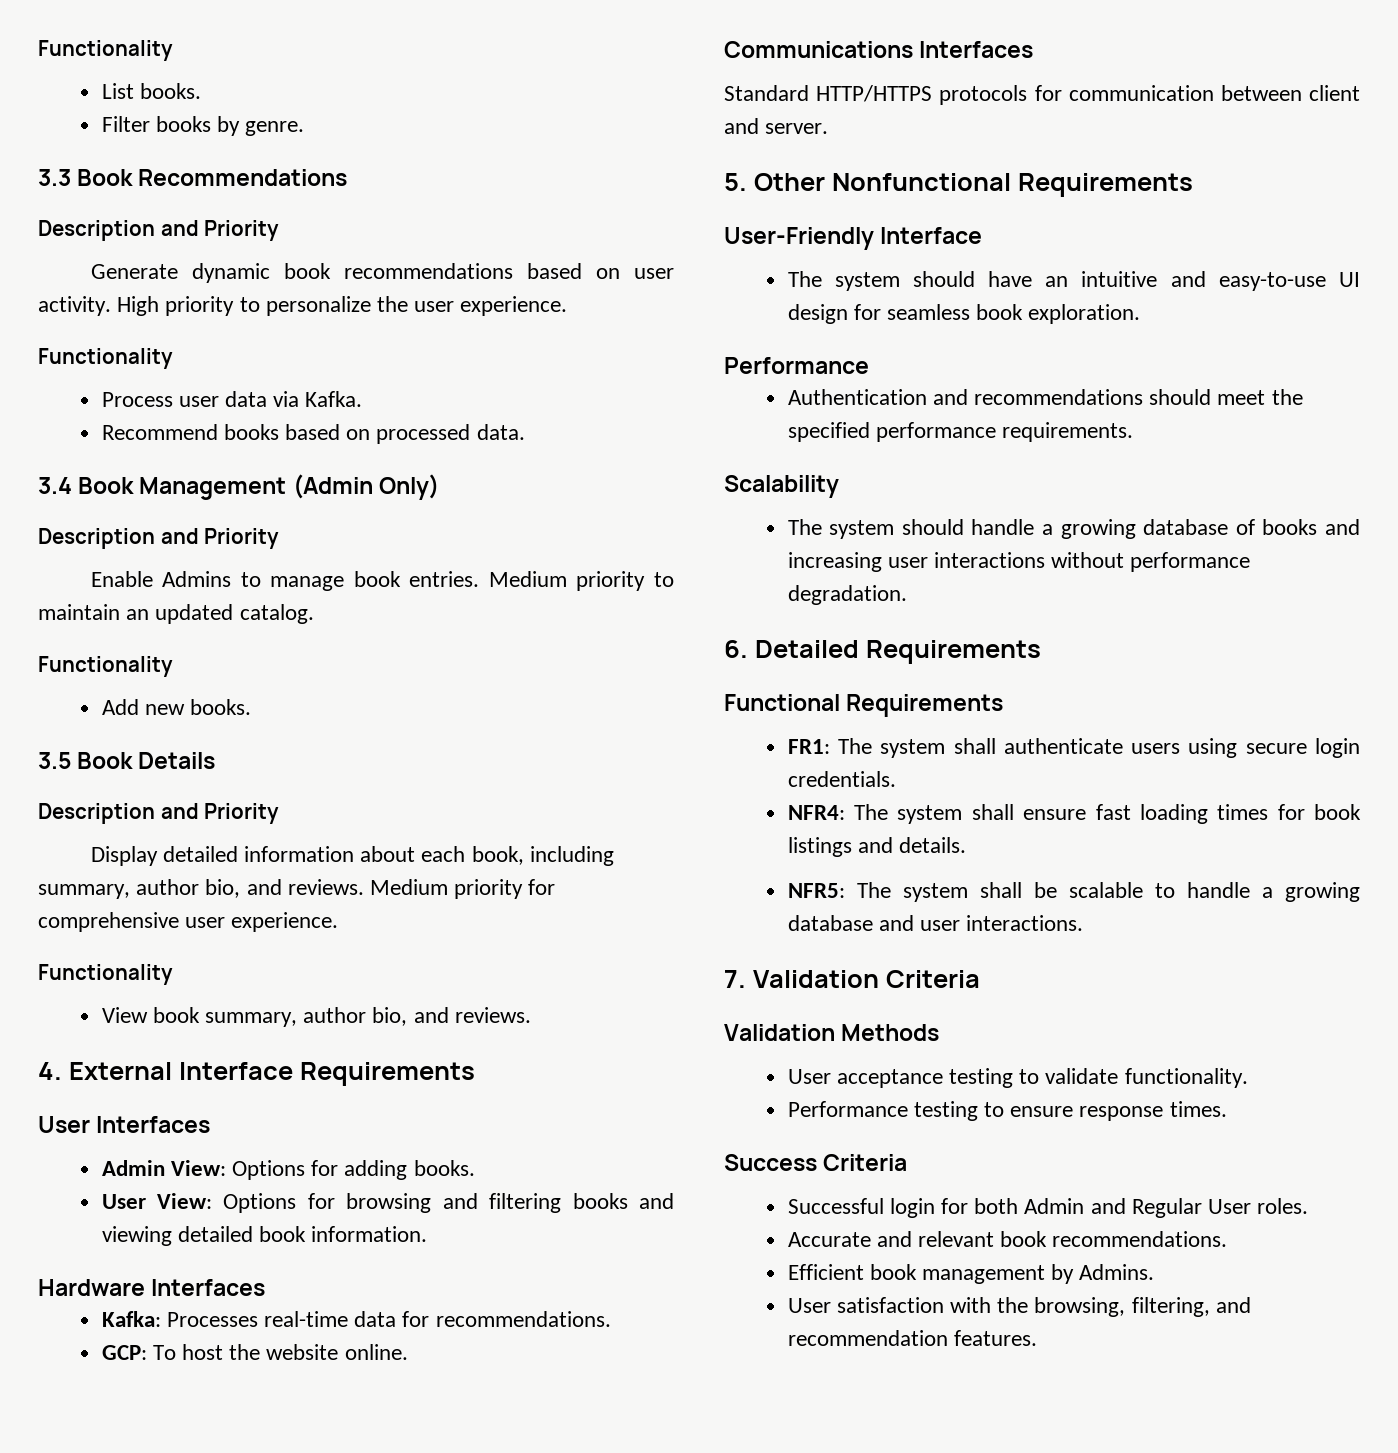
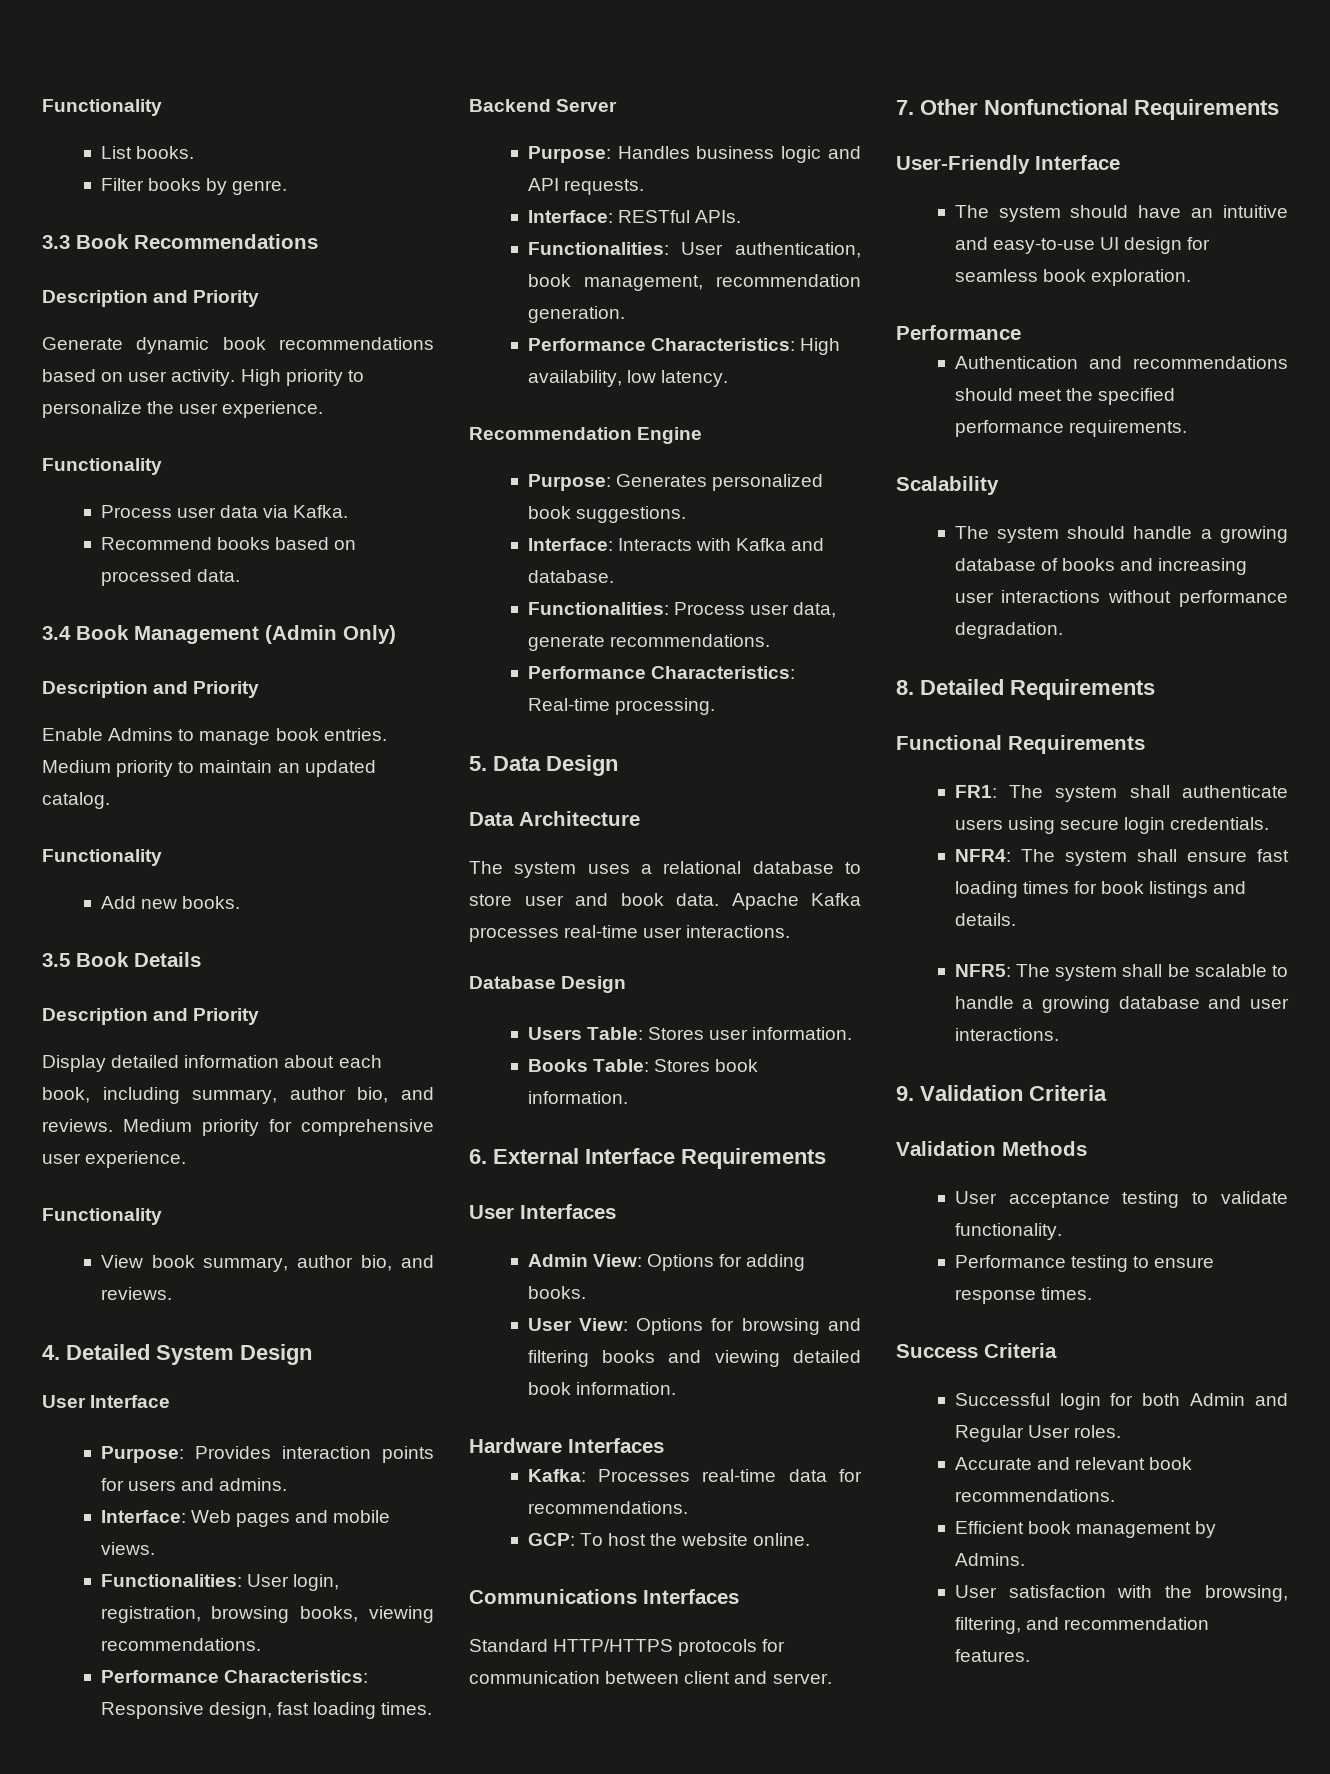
(62, 1071) none -> [66,1344,312,1365] [42,1395,171,1408] [100,1446,435,1463] [100,1478,288,1491] [100,1510,391,1527] [100,1542,155,1555] [100,1574,339,1591] [100,1606,434,1623] [100,1638,261,1651] [100,1670,368,1683] [100,1702,433,1719] [469,99,618,112] [527,146,861,163] [527,178,644,195] [527,210,741,223] [527,242,861,258] [527,274,861,291] [527,306,625,323] [527,338,840,355] [527,370,728,387] [469,427,703,444] [527,474,823,491] [527,506,686,523] [527,538,825,551] [527,570,614,583] [527,602,837,618] [527,634,770,651] [527,666,795,679] [527,698,715,715] [469,755,618,776] [469,811,640,826] [469,861,861,878] [469,893,861,910] [469,925,791,942] [469,976,627,993] [527,1027,853,1040] [527,1059,759,1072] [527,1091,628,1104] [469,1149,487,1164] Detailed System Design // User Interface // Purpose: Provides interaction points for users and admins. // Interface: Web pages and mobile views. // Functionalities: User login, registration, browsing books, viewing recommendations. // Performance Characteristics: Responsive design, fast loading times. // Backend Server // Purpose: Handles business logic and API requests. // Interface: RESTful APIs. // Functionalities: User authentication, book management, recommendation generation. // Performance Characteristics: High availability, low latency. // Recommendation Engine // Purpose: Generates personalized book suggestions. // Interface: Interacts with Kafka and database. // Functionalities: Process user data, generate recommendations. // Performance Characteristics: Real-time processing. // 5. Data Design // Data Architecture // The system uses a relational database to store user and book data. Apache Kafka processes real-time user interactions. // Database Design // Users Table: Stores user information. // Books Table: Stores book information. // 6.
[724,173,747,191] 5. -> [896,100,914,115] 7.
[724,640,748,658] 6. -> [896,680,914,695] 8.
[724,970,746,988] 7. -> [896,1086,914,1101] 9.

